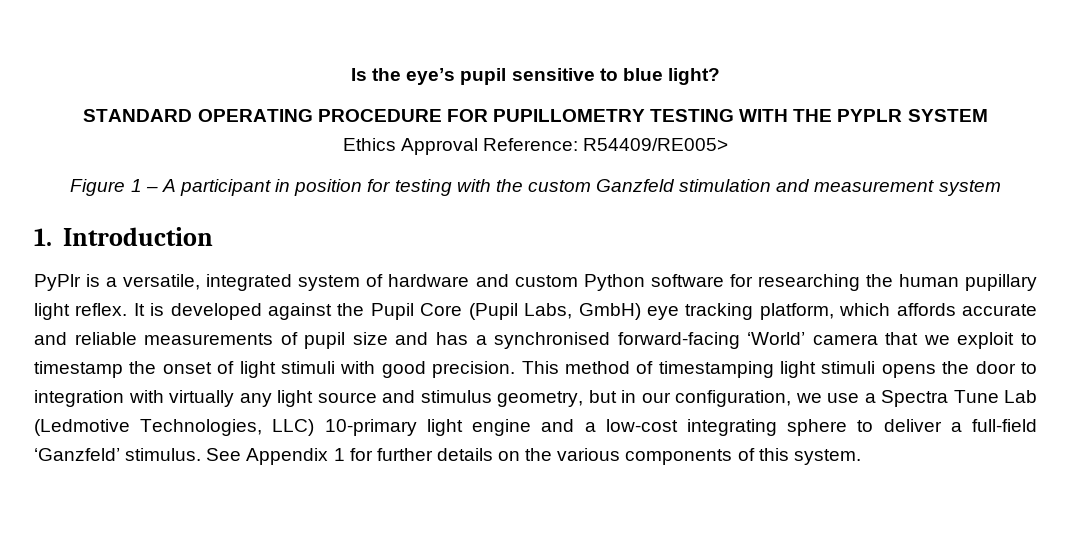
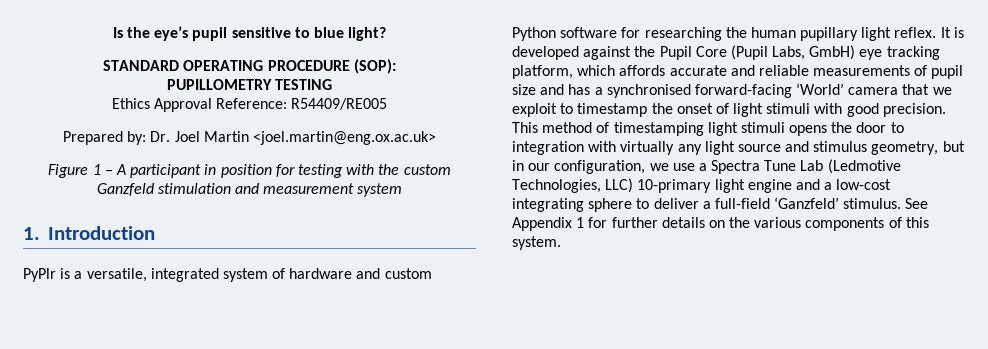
[446,109,488,122] FOR -> [353,59,396,74] (SOP): //
[739,109,988,122] WITH THE PYPLR SYSTEM -> (333, 84) none
[583,138,729,151] R54409/RE005> -> [291,98,388,110] [63,131,436,145] R54409/RE005 // Prepared by: Dr. Joel Martin <joel.martin@eng.ox.ac.uk>

